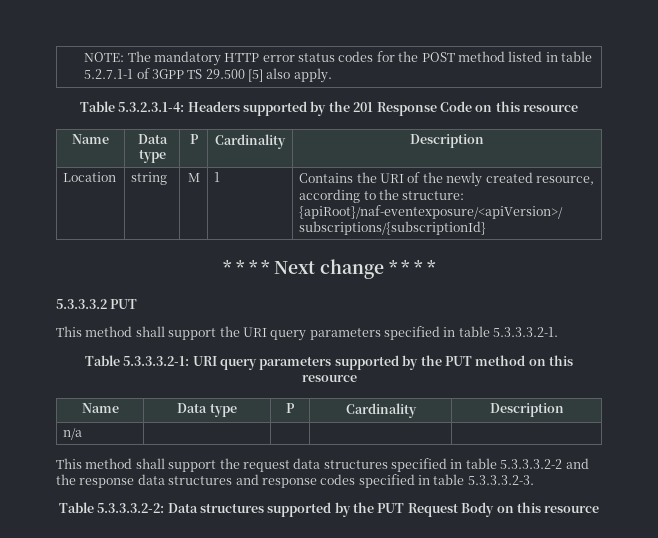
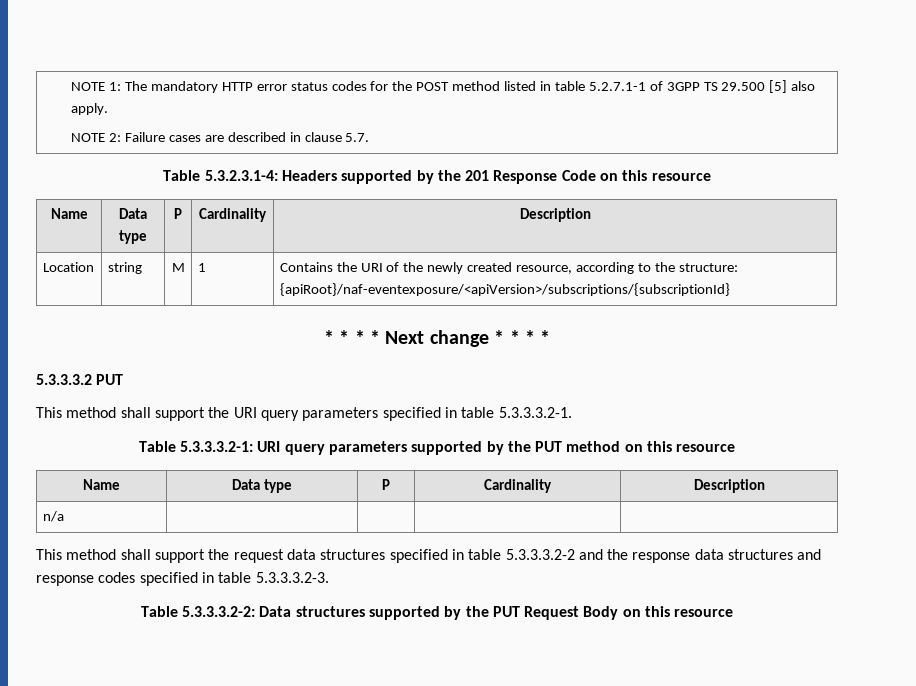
[84,52,125,62] NOTE: -> [71,82,122,91] NOTE 1:
(332, 75) none -> [71,132,370,142] // NOTE 2: Failure cases are described in clause 5.7.

